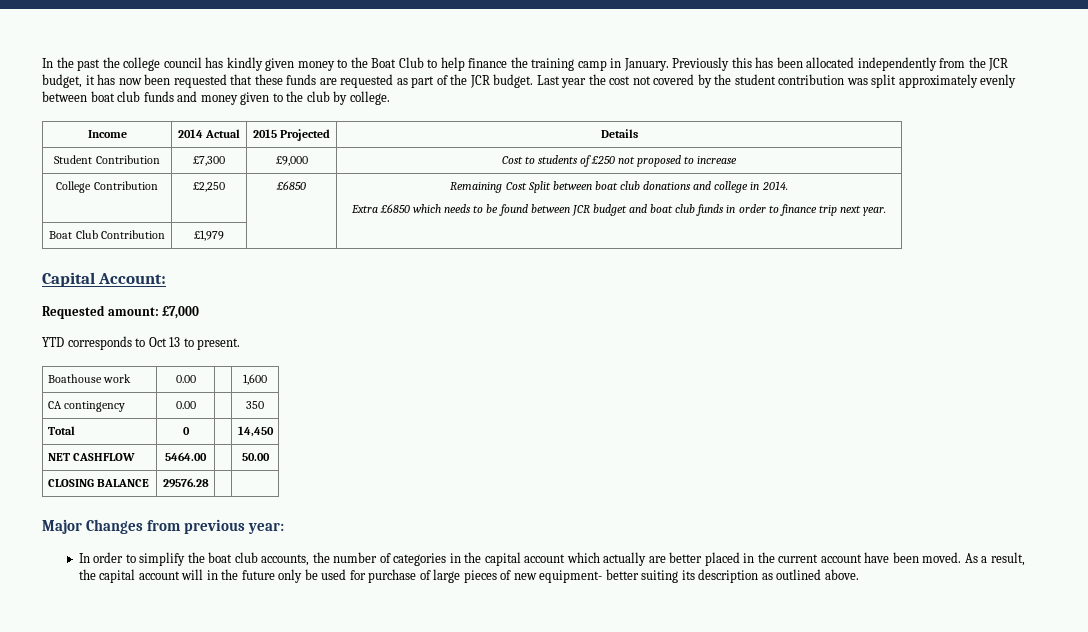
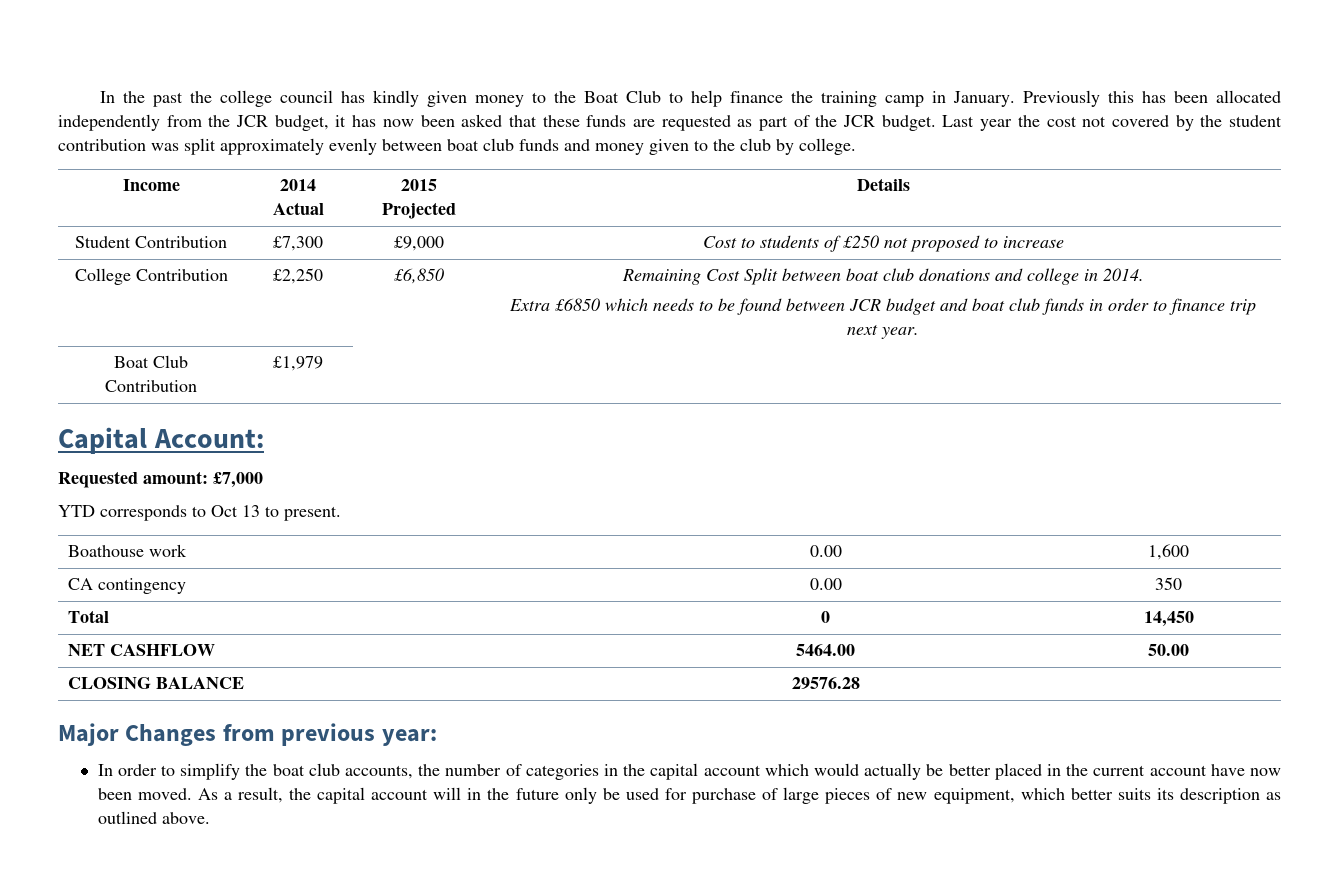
[173,74,227,88] requested -> [461,114,503,127] asked
[276,181,306,190] £6850 -> [394,268,444,284] £6,850
[603,552,666,566] actually are -> [814,763,944,780] would actually be
(890, 557) none -> [1249,768,1281,776] now
[539,569,679,583] equipment- better suiting -> [933,788,1151,804] equipment, which better suits

